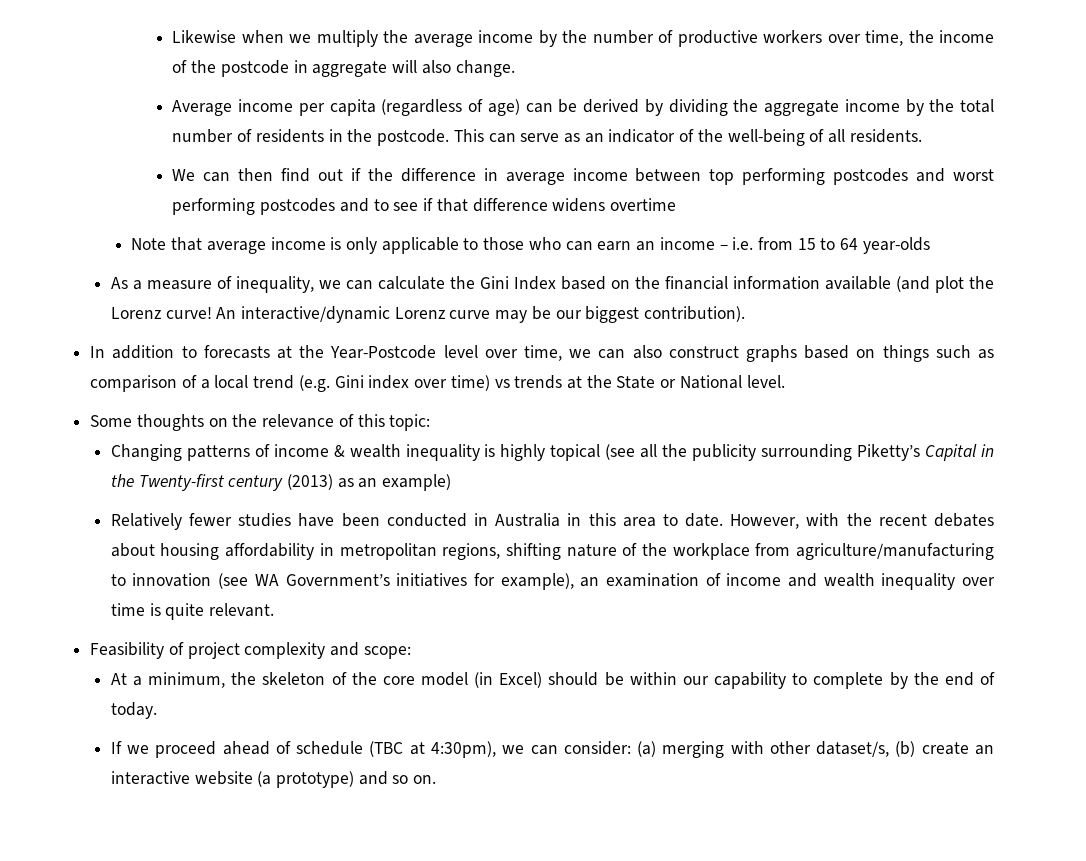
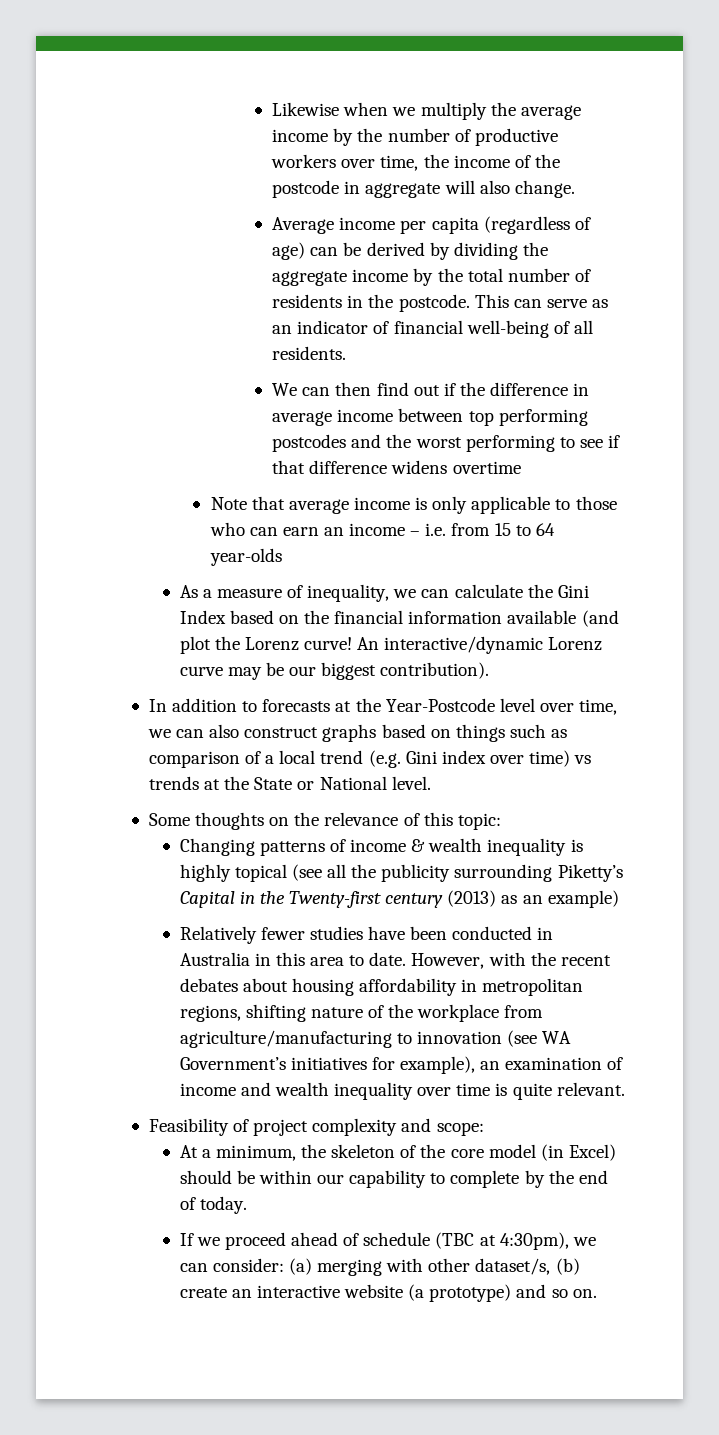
[697,129,723,142] the -> [393,320,463,334] financial
(946, 175) none -> [386,434,412,448] the
[260,198,369,215] postcodes and -> (555, 443) none

